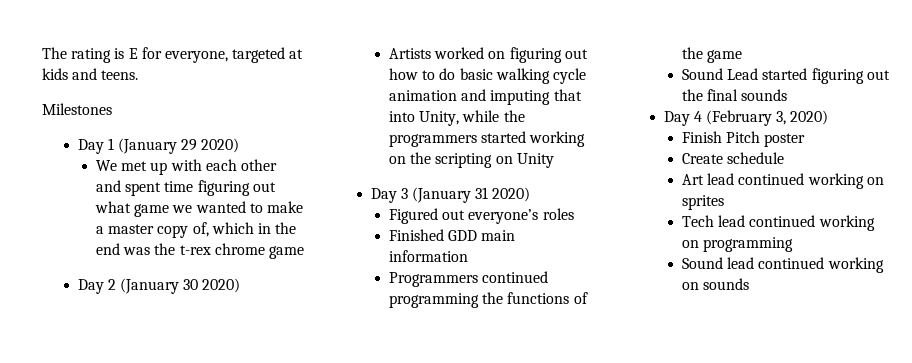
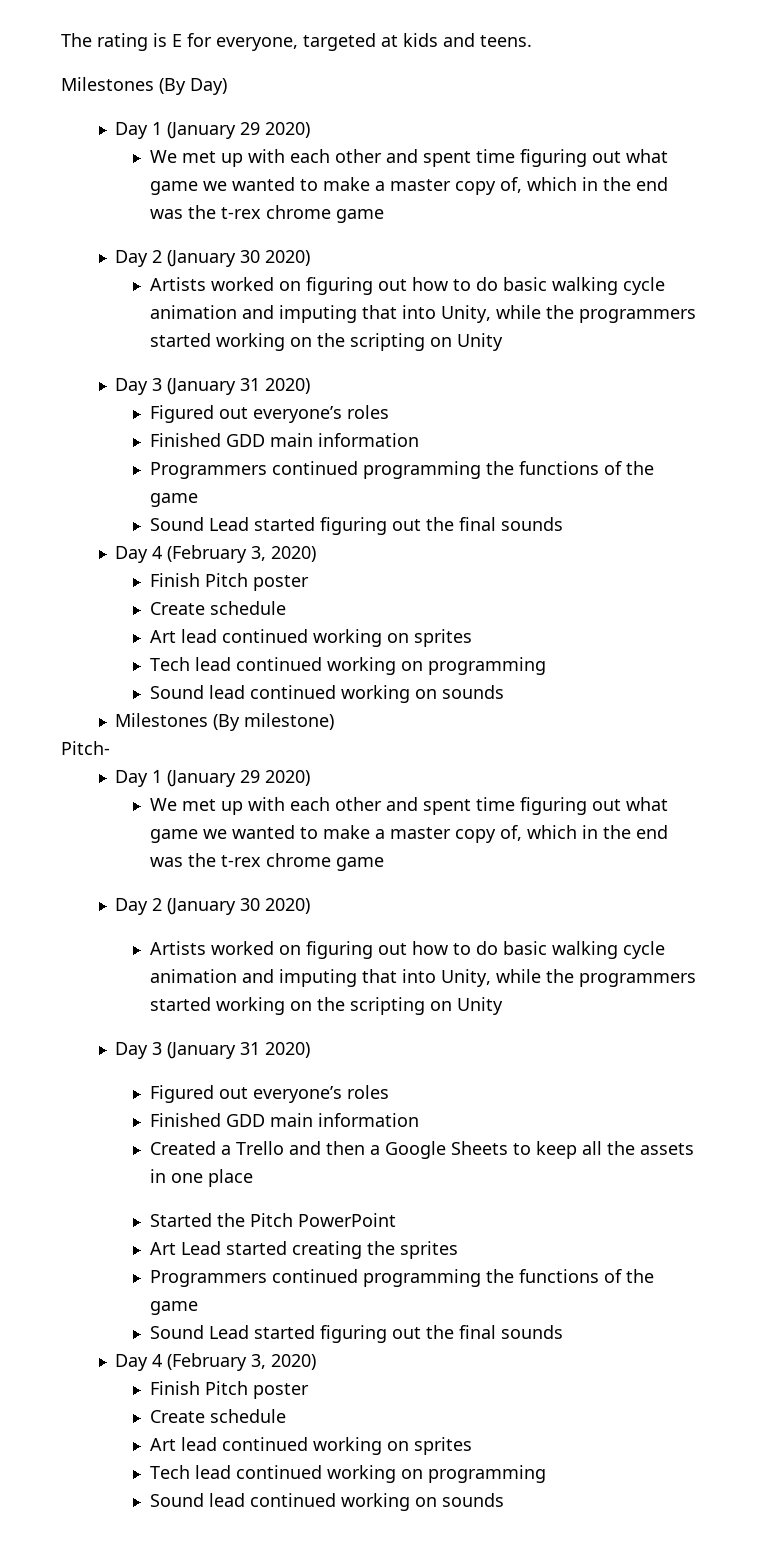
(112, 109) none -> [159,78,227,95] (By Day)
(750, 284) none -> [115,713,335,731] [61,741,110,755] [115,770,311,787] [149,797,668,815] [149,825,668,843] [149,853,384,871] [115,898,311,915] [149,941,665,959] [149,969,696,987] [149,997,503,1015] [115,1042,311,1059] [149,1085,389,1103] [149,1113,419,1127] [149,1141,694,1159] [149,1169,253,1187] [149,1213,396,1227] [149,1241,458,1259] [149,1269,654,1287] [149,1301,198,1315] [149,1325,563,1343] [115,1353,317,1371] [149,1381,309,1399] [149,1409,286,1423] [149,1437,472,1455] [149,1465,546,1483] [149,1493,504,1511] // Milestones (By milestone) // Pitch- // Day 1 (January 29 2020) // We met up with each other and spent time figuring out what game we wanted to make a master copy of, which in the end was the t-rex chrome game // Day 2 (January 30 2020) // Artists worked on figuring out how to do basic walking cycle animation and imputing that into Unity, while the programmers started working on the scripting on Unity // Day 3 (January 31 2020) // Figured out everyone’s roles // Finished GDD main information // Created a Trello and then a Google Sheets to keep all the assets in one place // Started the Pitch PowerPoint // Art Lead started creating the sprites // Programmers continued programming the functions of the game // Sound Lead started figuring out the final sounds // Day 4 (February 3, 2020) // Finish Pitch poster // Create schedule // Art lead continued working on sprites // Tech lead continued working on programming // Sound lead continued working on sounds

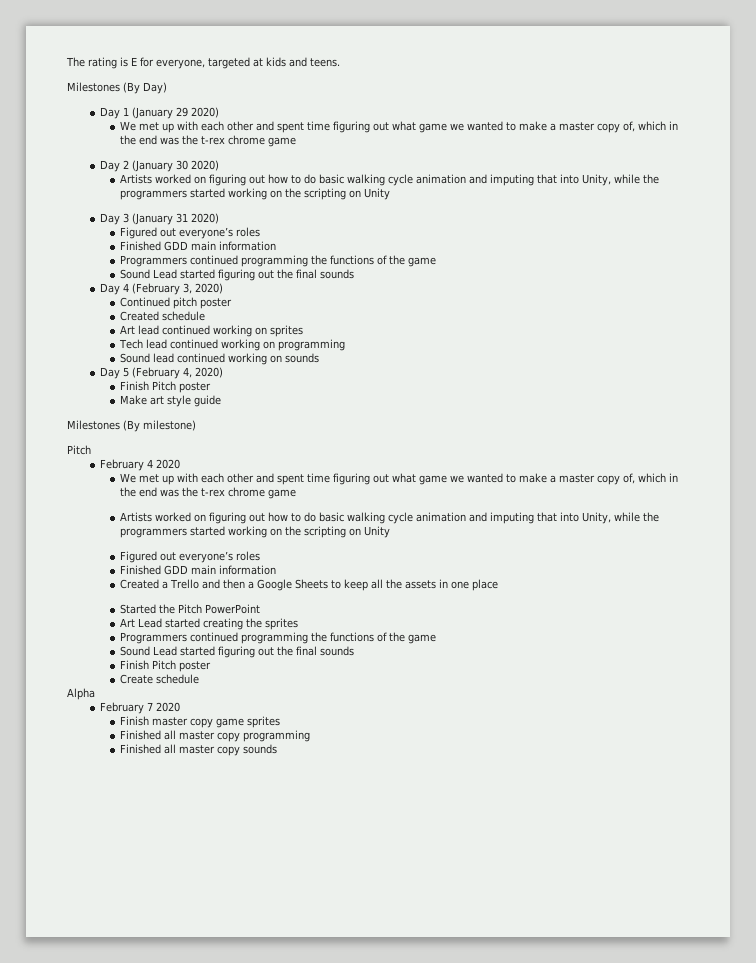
[149,573,309,591] [149,602,205,615] Finish Pitch poster // Create -> [119,297,232,309] [119,311,159,321] Continued pitch poster // Created
[115,713,335,731] [61,741,110,755] [115,770,311,787] Milestones (By milestone) // Pitch- // Day 1 (January 29 2020) -> [99,367,223,379] [119,381,211,393] [119,395,221,407] [67,420,196,432] [67,445,91,455] [99,459,180,471] Day 5 (February 4, 2020) // Finish Pitch poster // Make art style guide // Milestones (By milestone) // Pitch // February 4 2020
[115,898,311,915] // Day 2 (January 30 2020) -> (296, 494) none
[115,1042,311,1059] // Day 3 (January 31 2020) -> (390, 532) none
[115,1353,317,1371] [149,1381,309,1399] [149,1409,286,1423] [149,1437,472,1455] [149,1465,546,1483] [149,1493,437,1511] // Day 4 (February 3, 2020) // Finish Pitch poster // Create schedule // Art lead continued working on sprites // Tech lead continued working on programming // Sound lead continued working on -> [119,660,211,672] [119,674,199,684] [67,688,95,700] [99,702,180,714] [119,716,280,728] [119,730,310,742] [119,744,240,756] // Finish Pitch poster // Create schedule // Alpha // February 7 2020 // Finish master copy game sprites // Finished all master copy programming // Finished all master copy

